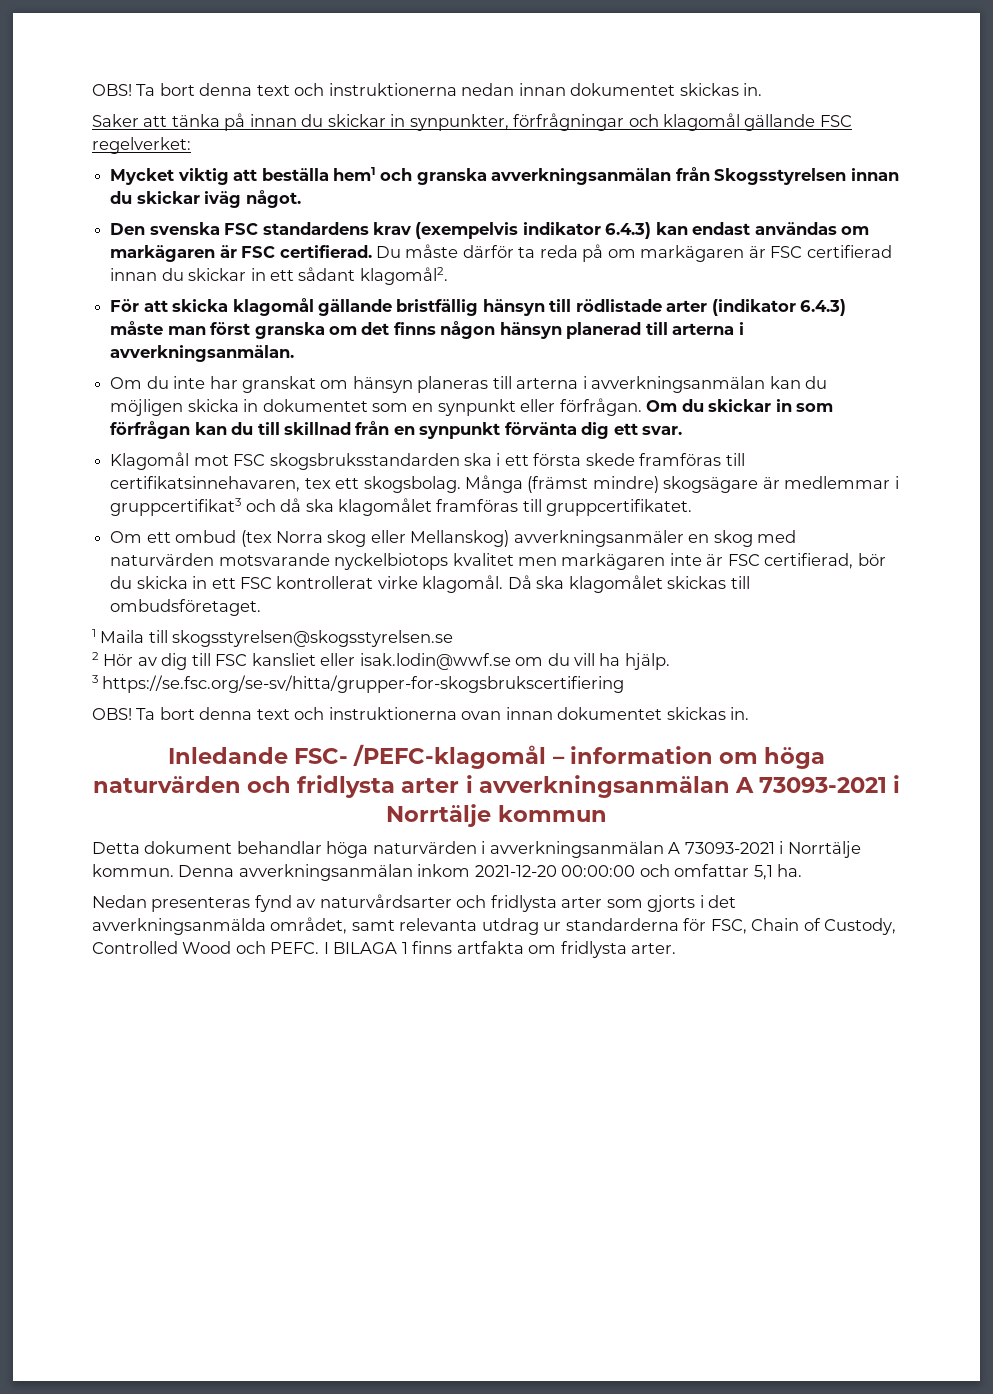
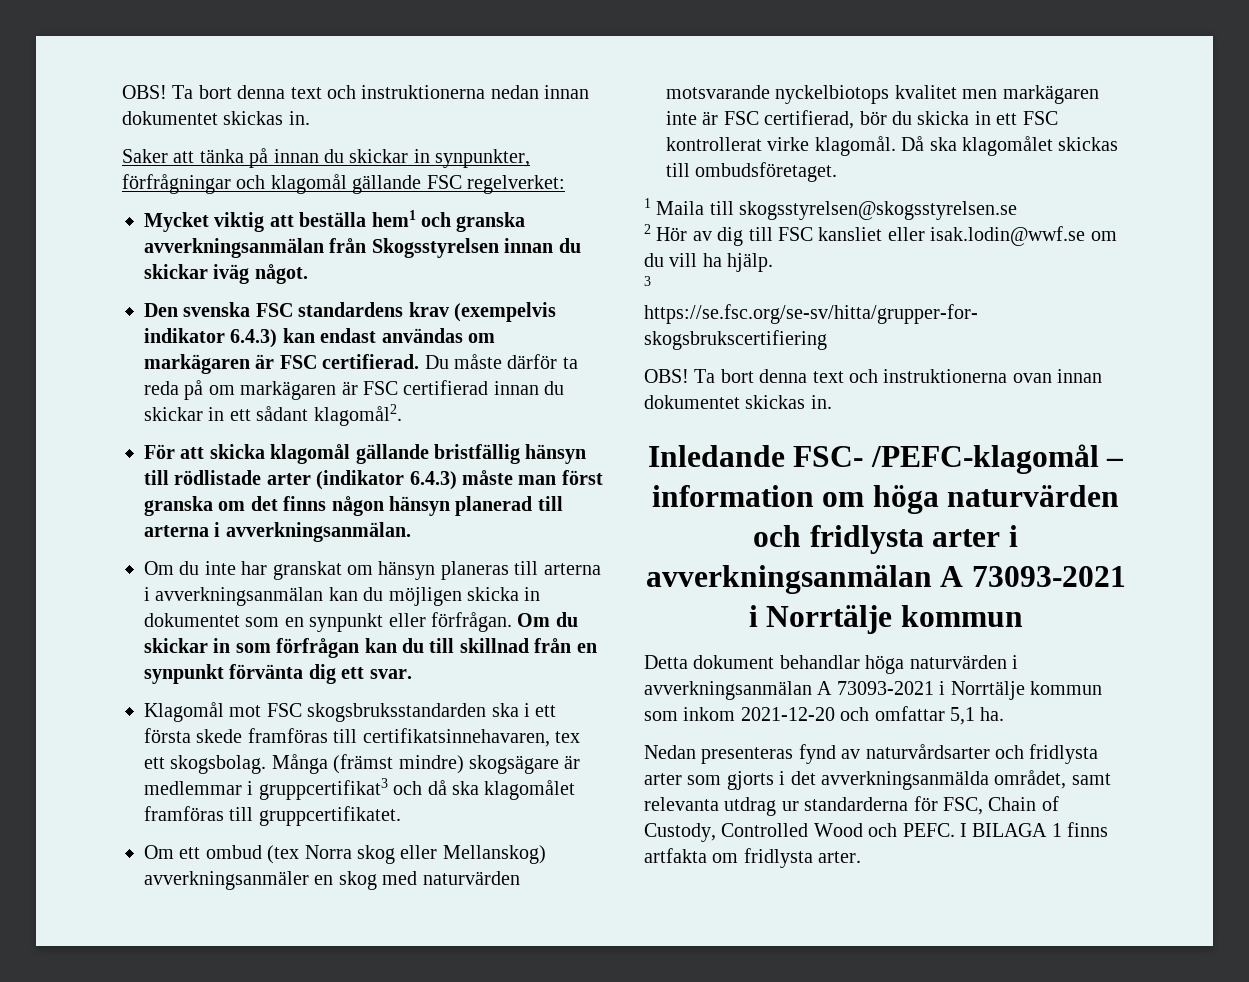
[92,864,413,881] kommun. Denna avverkningsanmälan -> [1030,681,1102,695] [644,711,678,721] kommun som
[561,865,636,877] 00:00:00 -> (835, 714) none

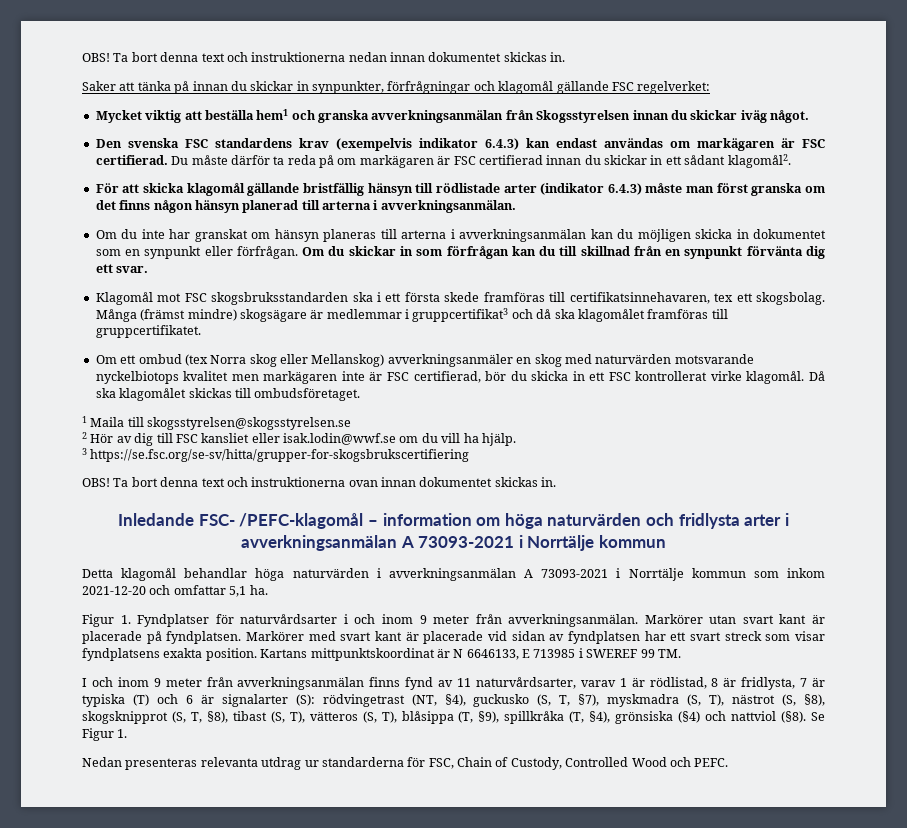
[693,655,775,669] dokument -> [121,568,177,581] klagomål
[644,744,1099,764] [644,770,1111,790] Nedan presenteras fynd av naturvårdsarter och fridlysta arter som gjorts i det avverkningsanmälda området, samt -> [82,614,825,627] [82,631,825,644] [82,648,681,661] [82,677,825,690] [82,694,825,707] [82,711,826,724] [82,728,128,741] [82,757,198,770] Figur 1. Fyndplatser för naturvårdsarter i och inom 9 meter från avverkningsanmälan. Markörer utan svart kant är placerade på fyndplatsen. Markörer med svart kant är placerade vid sidan av fyndplatsen har ett svart streck som visar fyndplatsens exakta position. Kartans mittpunktskoordinat är N 6646133, E 713985 i SWEREF 99 TM. // I och inom 9 meter från avverkningsanmälan finns fynd av 11 naturvårdsarter, varav 1 är rödlistad, 8 är fridlysta, 7 är typiska (T) och 6 är signalarter (S): rödvingetrast (NT, §4), guckusko (S, T, §7), myskmadra (S, T), nästrot (S, §8), skogsknipprot (S, T, §8), tibast (S, T), vätteros (S, T), blåsippa (T, §9), spillkråka (T, §4), grönsiska (§4) och nattviol (§8). Se Figur 1. // Nedan presenteras
[960,822,1109,837] [644,848,862,868] I BILAGA 1 finns artfakta om fridlysta arter. -> (729, 762) none

